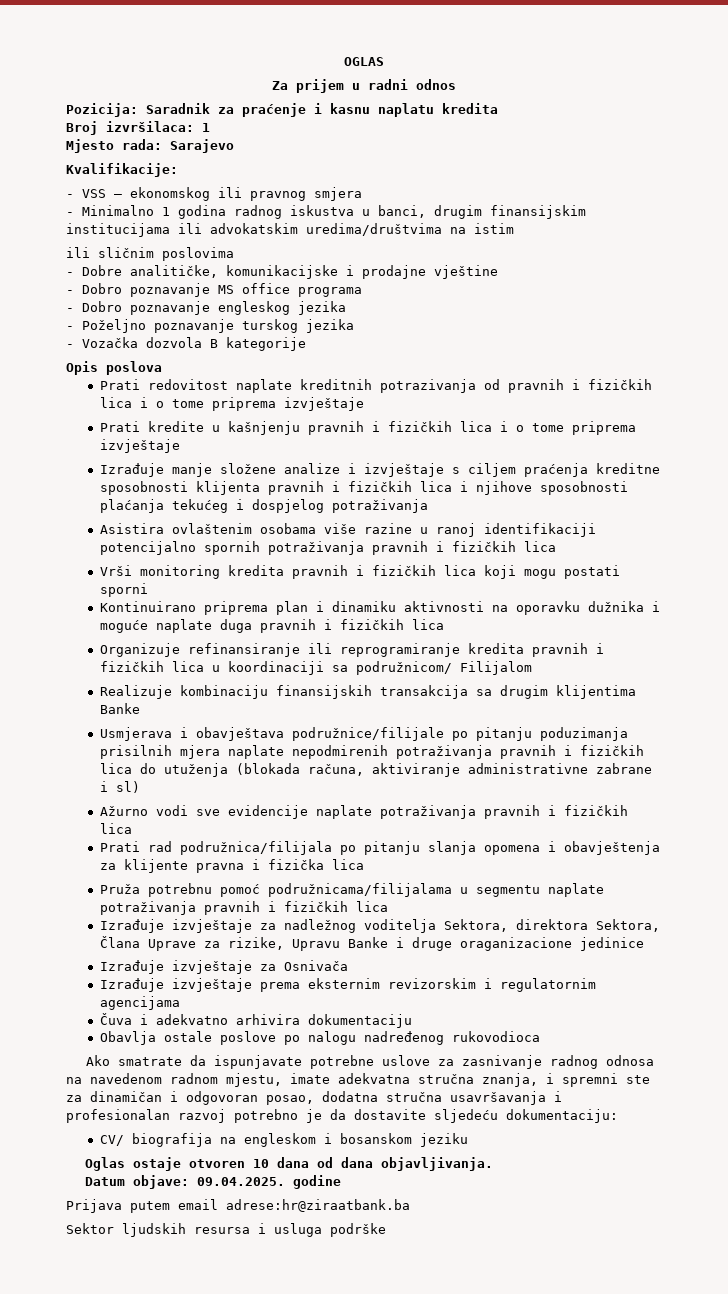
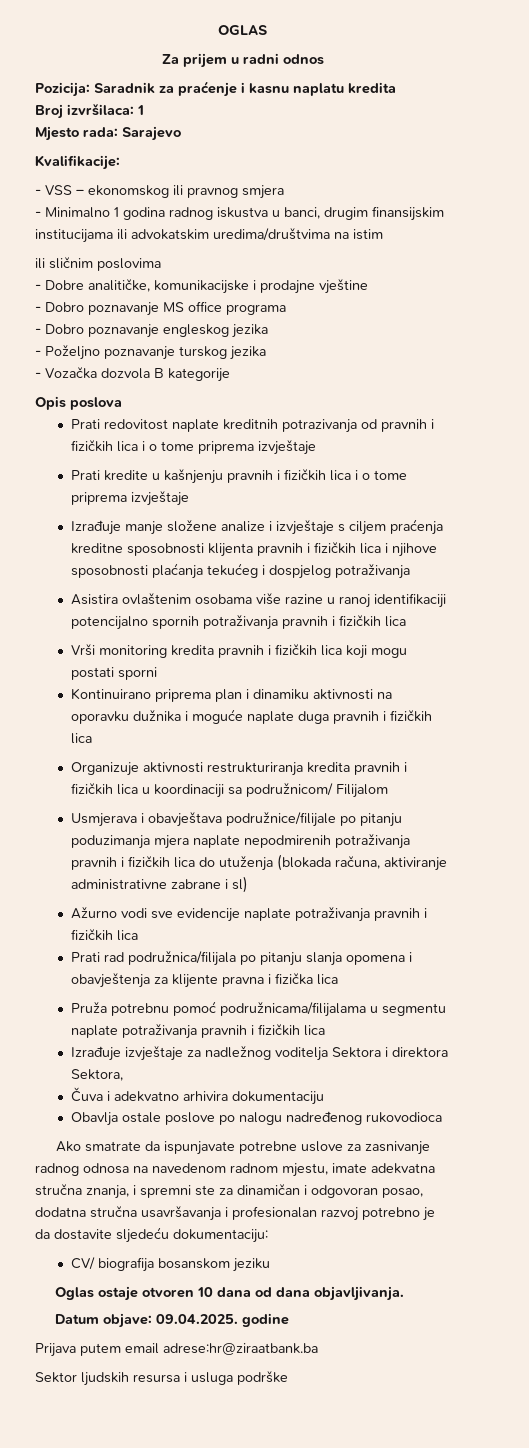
[187,643,460,657] refinansiranje ili reprogramiranje -> [143,762,304,776] aktivnosti restrukturiranja
[99,685,636,699] [99,703,140,714] // Realizuje kombinaciju finansijskih transakcija sa drugim klijentima Banke -> (389, 791) none
[99,745,172,759] prisilnih -> (151, 842) none
[443,919,508,932] Sektora, -> [332,1047,389,1058] Sektora i
[99,936,644,951] [99,960,348,974] [99,978,596,992] [99,996,180,1010] Člana Uprave za rizike, Upravu Banke i druge oraganizacione jedinice // Izrađuje izvještaje za Osnivača // Izrađuje izvještaje prema eksternim revizorskim i regulatornim agencijama -> (124, 1075) none
[219,1133,332,1147] na engleskom i -> (155, 1264) none

